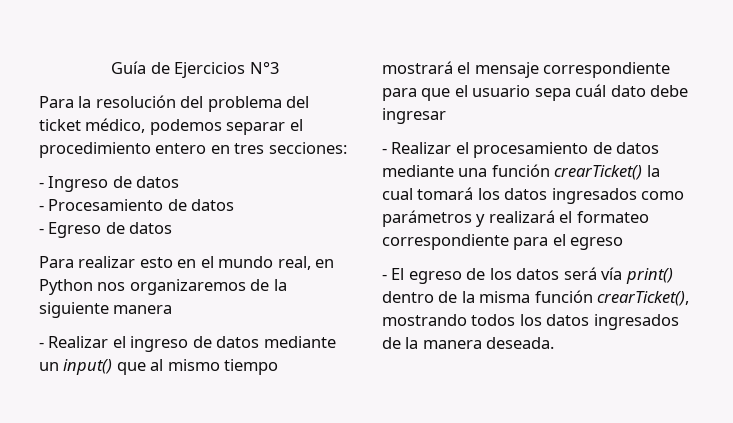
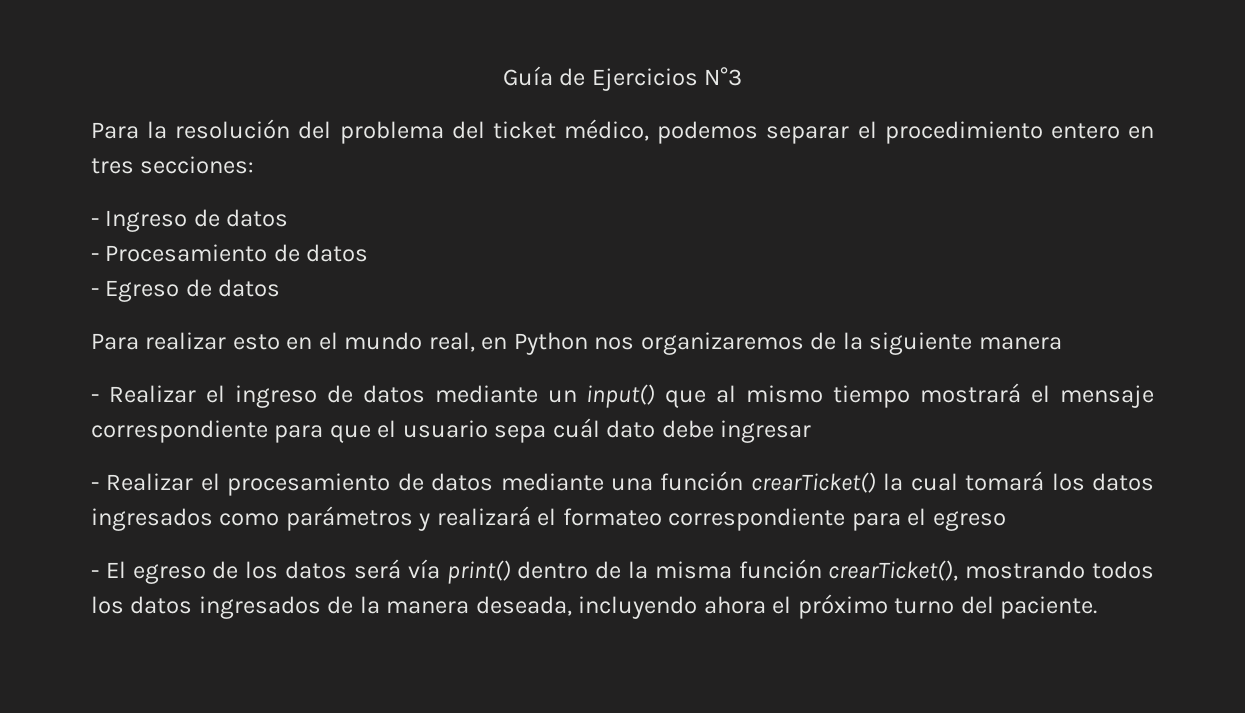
[486,337,555,349] deseada. -> [475,594,1098,619] deseada, incluyendo ahora el próximo turno del paciente.

